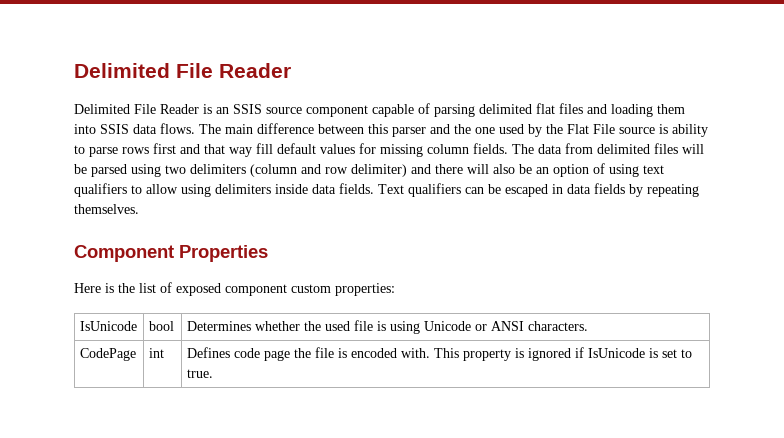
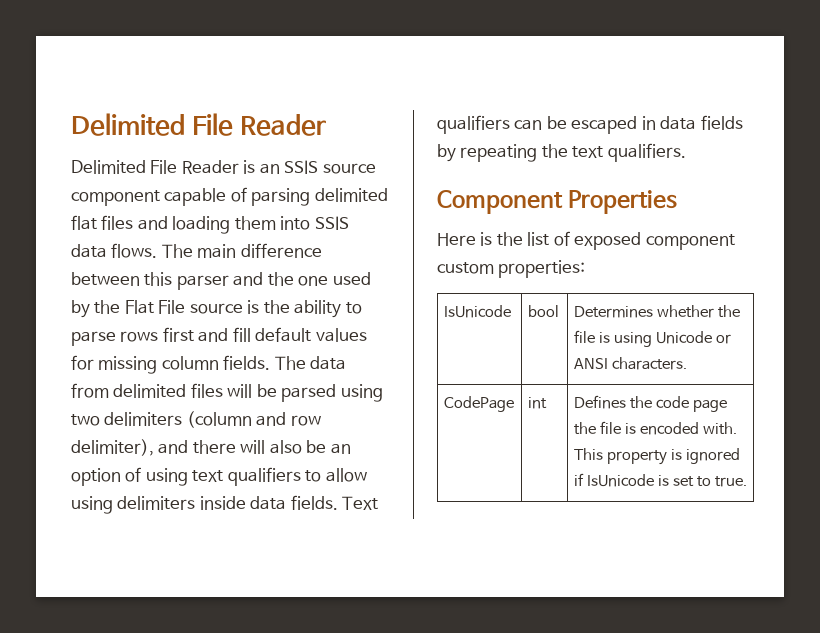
(668, 129) none -> [263,300,290,314] the
[204,144,252,157] that way -> (229, 335) none
[351,164,407,177] delimiter) -> [71,439,154,456] delimiter),
[74,204,139,214] themselves. -> [541,143,686,162] the text qualifiers.
[324,321,350,331] used -> (740, 311) none
(230, 352) none -> [629,396,652,409] the

